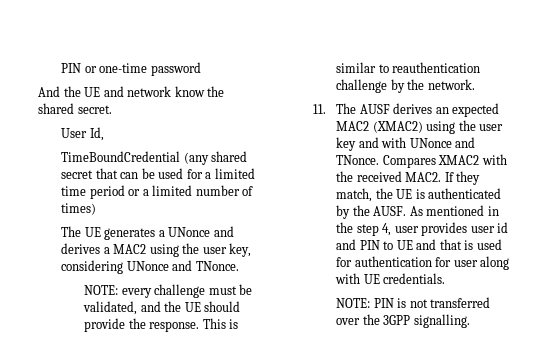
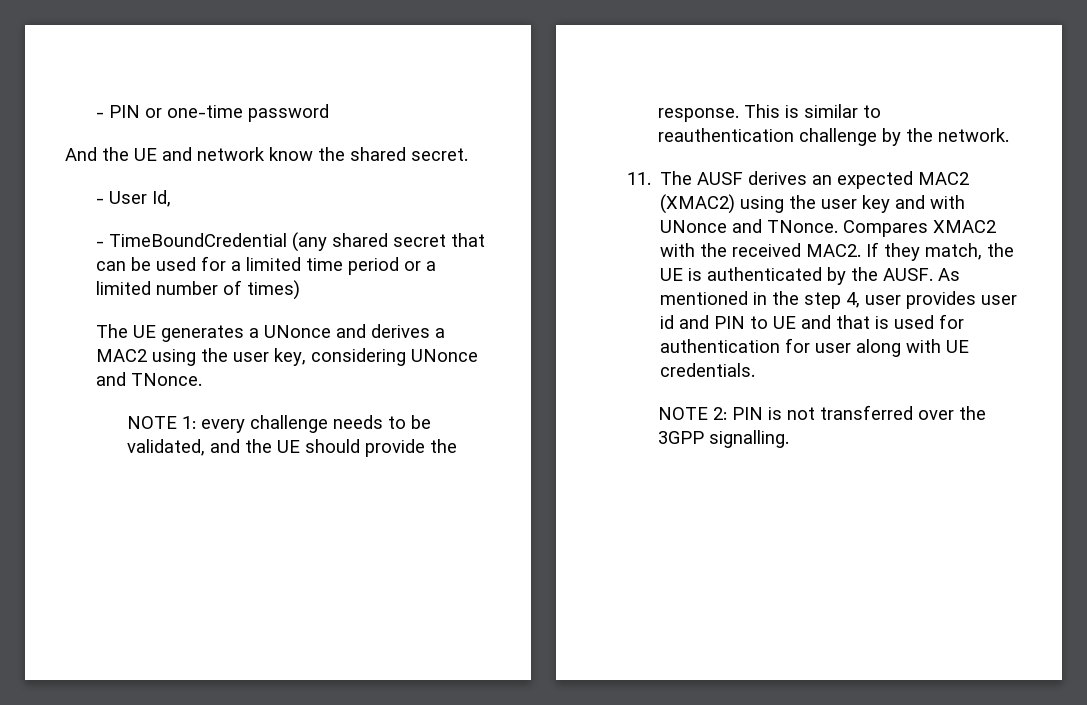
(61, 68) none -> [96,112,105,118] -
(112, 109) none -> [96,198,105,204] -
(104, 134) none -> [96,241,105,247] -
[84,284,237,298] NOTE: every challenge must -> [127,415,407,433] NOTE 1: every challenge needs to
[336,298,371,308] NOTE: -> [658,407,728,420] NOTE 2:

